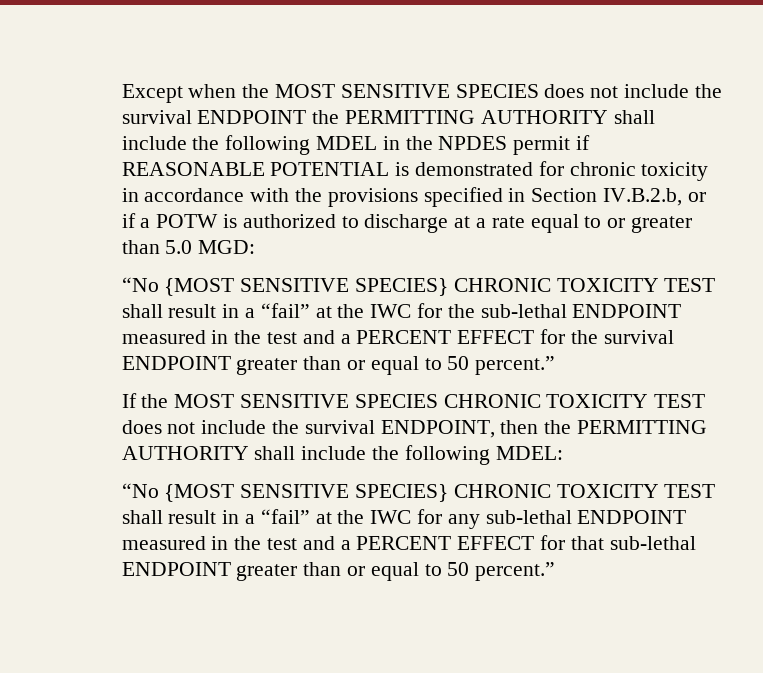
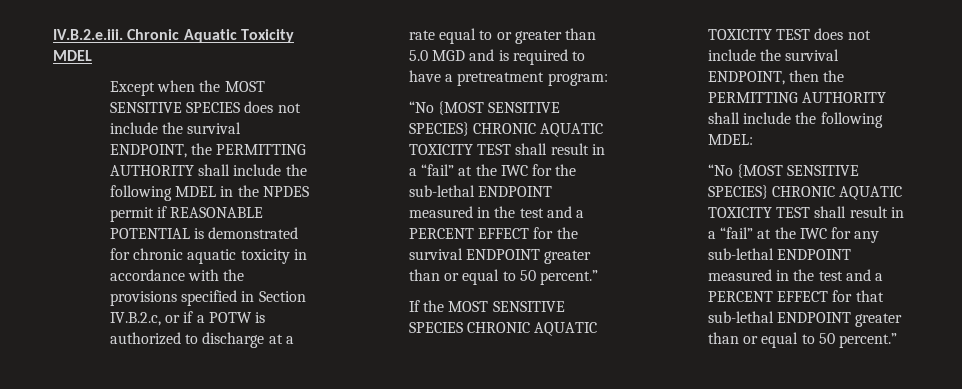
(121, 93) none -> [53,29,294,43] [53,50,92,61] IV.B.2.e.iii. Chronic Aquatic Toxicity MDEL //
[197,110,307,124] ENDPOINT -> [109,144,187,158] ENDPOINT,
(636, 169) none -> [187,249,237,264] aquatic
[602,188,682,206] IV.B.2.b, -> [109,312,161,326] IV.B.2.c,
[198,240,256,254] [121,277,551,296] MGD: // “No {MOST SENSITIVE SPECIES} CHRONIC -> [432,49,585,65] [408,70,608,86] [408,101,561,115] [408,122,604,137] MGD and is required to have a pretreatment program: // “No {MOST SENSITIVE SPECIES} CHRONIC AQUATIC
(541, 401) none -> [534,322,598,336] AQUATIC
(551, 491) none -> [839,186,903,200] AQUATIC

